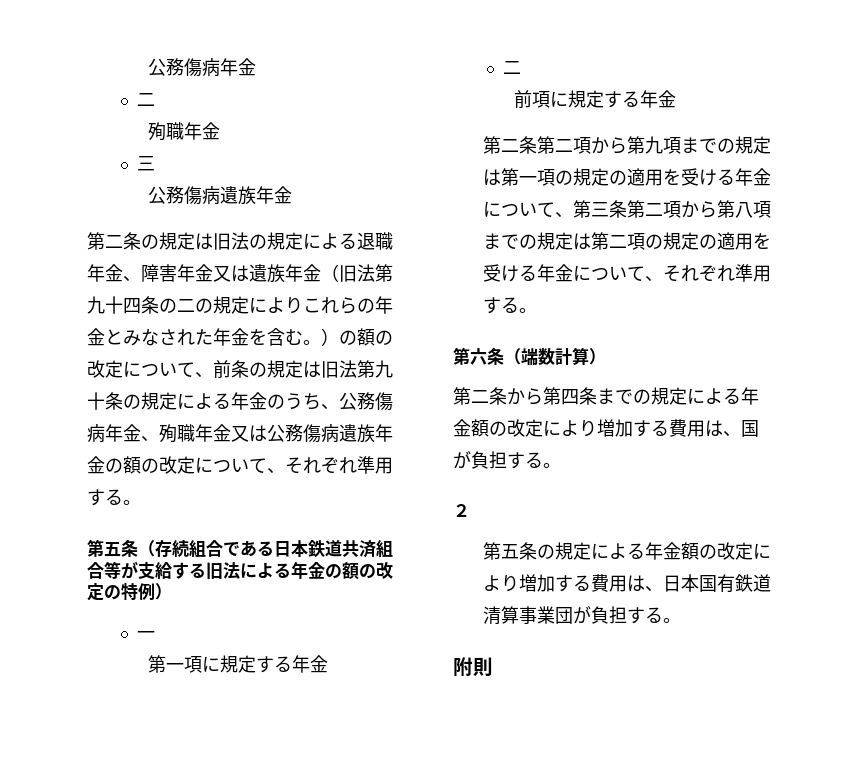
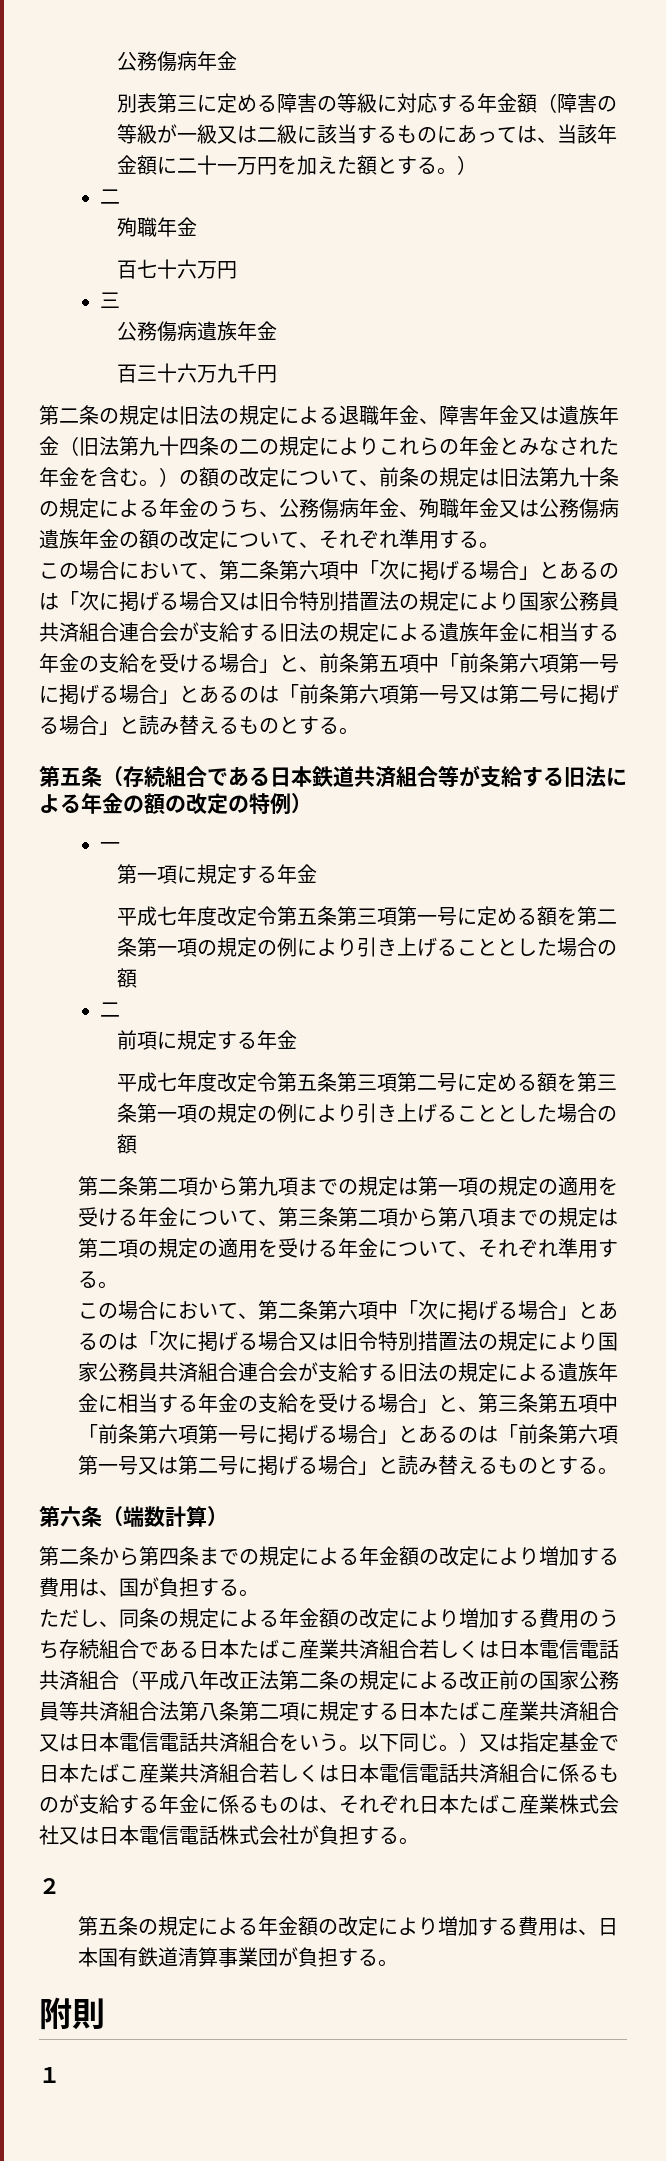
[147,58,256,77] 公務傷病年金 -> [116,51,237,72] [116,93,617,113] [116,124,617,144] [116,155,477,175] 公務傷病年金 // 別表第三に定める障害の等級に対応する年金額（障害の等級が一級又は二級に該当するものにあっては、当該年金額に二十一万円を加えた額とする。）
(220, 131) none -> [116,259,237,279] // 百七十六万円
(292, 195) none -> [116,363,277,383] // 百三十六万九千円
(141, 502) none -> [39,560,619,581] [39,591,619,612] [39,622,619,642] [39,653,619,673] [39,684,619,705] [39,715,359,735] // この場合において、第二条第六項中「次に掲げる場合」とあるのは「次に掲げる場合又は旧令特別措置法の規定により国家公務員共済組合連合会が支給する旧法の規定による遺族年金に相当する年金の支給を受ける場合」と、前条第五項中「前条第六項第一号に掲げる場合」とあるのは「前条第六項第一号又は第二号に掲げる場合」と読み替えるものとする。
(328, 664) none -> [116,906,617,926] [116,937,617,957] [116,968,137,988] // 平成七年度改定令第五条第三項第一号に定める額を第二条第一項の規定の例により引き上げることとした場合の額
(676, 99) none -> [116,1072,617,1092] [116,1103,617,1123] [116,1134,137,1154] // 平成七年度改定令第五条第三項第二号に定める額を第三条第一項の規定の例により引き上げることとした場合の額
(538, 310) none -> [77,1300,618,1321] [77,1331,618,1352] [77,1362,618,1382] [77,1393,618,1413] [77,1424,618,1445] [77,1455,618,1476] // この場合において、第二条第六項中「次に掲げる場合」とあるのは「次に掲げる場合又は旧令特別措置法の規定により国家公務員共済組合連合会が支給する旧法の規定による遺族年金に相当する年金の支給を受ける場合」と、第三条第五項中「前条第六項第一号に掲げる場合」とあるのは「前条第六項第一号又は第二号に掲げる場合」と読み替えるものとする。
(561, 465) none -> [39,1608,619,1628] [39,1639,619,1659] [39,1670,619,1690] [39,1701,619,1721] [39,1732,619,1752] [39,1763,619,1783] [39,1794,619,1814] [39,1825,419,1845] // ただし、同条の規定による年金額の改定により増加する費用のうち存続組合である日本たばこ産業共済組合若しくは日本電信電話共済組合（平成八年改正法第二条の規定による改正前の国家公務員等共済組合法第八条第二項に規定する日本たばこ産業共済組合又は日本電信電話共済組合をいう。以下同じ。）又は指定基金で日本たばこ産業共済組合若しくは日本電信電話共済組合に係るものが支給する年金に係るものは、それぞれ日本たばこ産業株式会社又は日本電信電話株式会社が負担する。
(493, 667) none -> [39,2067,60,2083] // １

